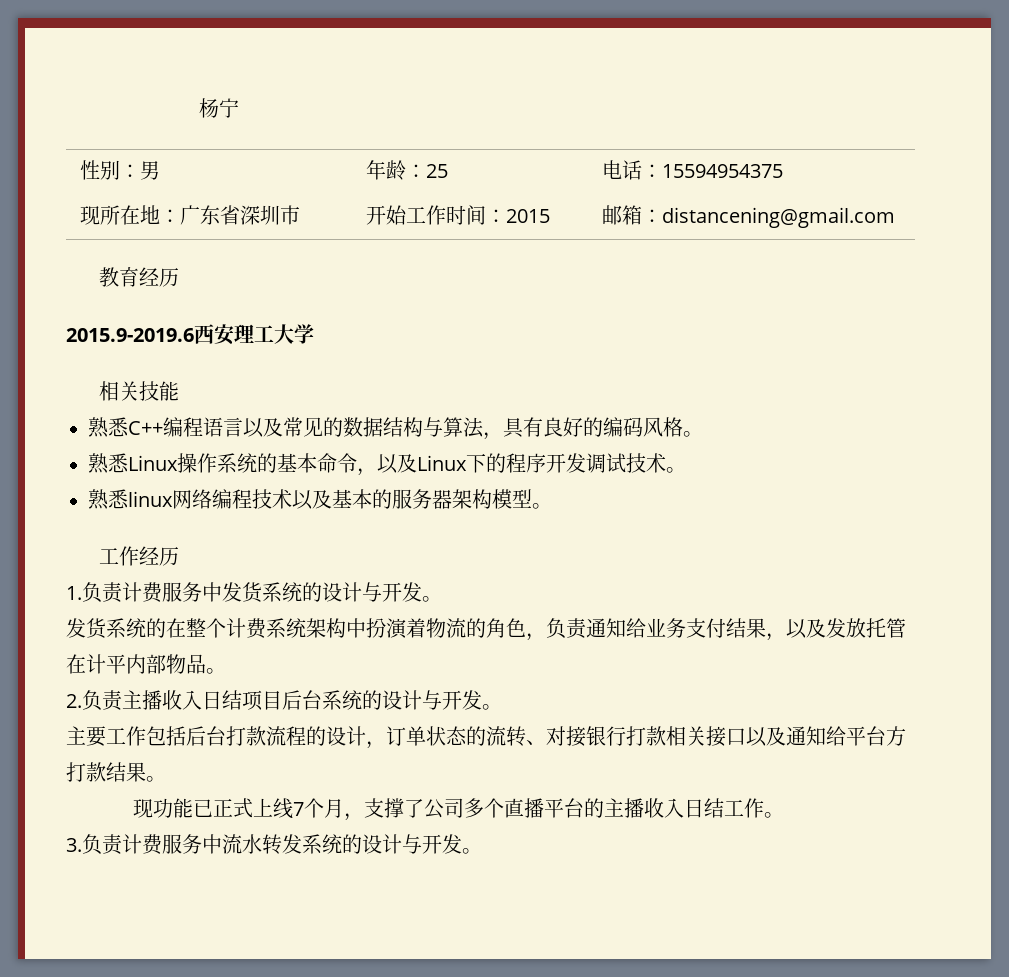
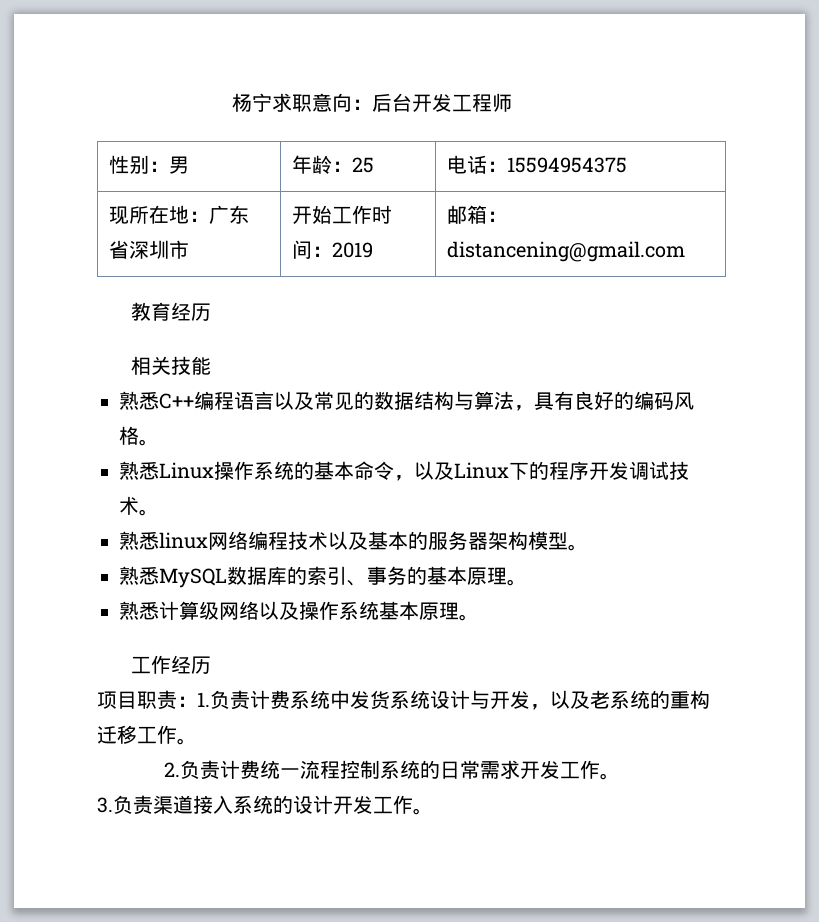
(240, 108) none -> [271,93,512,112] 求职意向：后台开发工程师
[505,209,550,223] 2015 -> [332,242,374,258] 2019
[66,324,314,345] // 2015.9-2019.6西安理工大学 -> (211, 312) none
(552, 506) none -> [119,566,527,588] [119,601,479,621] // 熟悉MySQL数据库的索引、事务的基本原理。 // 熟悉计算级网络以及操作系统基本原理。
(180, 556) none -> [97,690,197,710] 项目职责：
[162,582,202,602] 服务 -> [290,690,330,709] 系统
[302,582,442,602] [66,618,906,641] [66,654,226,674] [66,690,502,711] [66,726,906,749] [66,762,166,782] [132,798,724,821] 的设计与开发。 // 发货系统的在整个计费系统架构中扮演着物流的角色，负责通知给业务支付结果，以及发放托管在计平内部物品。 // 2.负责主播收入日结项目后台系统的设计与开发。 // 主要工作包括后台打款流程的设计，订单状态的流转、对接银行打款相关接口以及通知给平台方打款结果。 // 现功能已正式上线7个月，支撑了公司多个直播平台的主播收入日结 -> [430,690,710,710] [97,725,197,745] [164,760,561,780] 设计与开发，以及老系统的重构迁移工作。 // 2.负责计费统一流程控制系统的日常需求开发
[122,834,462,855] 计费服务中流水转发系统的设计与开发 -> [153,795,413,814] 渠道接入系统的设计开发工作

